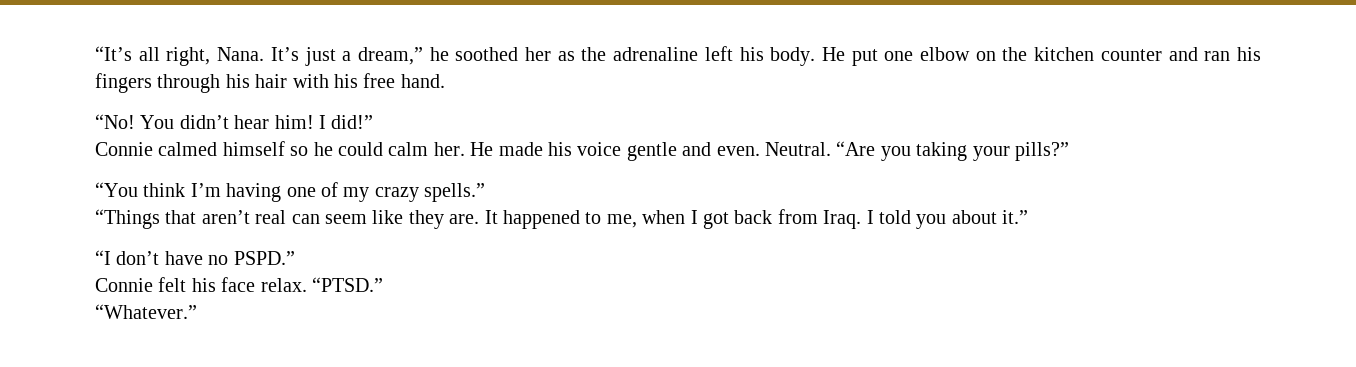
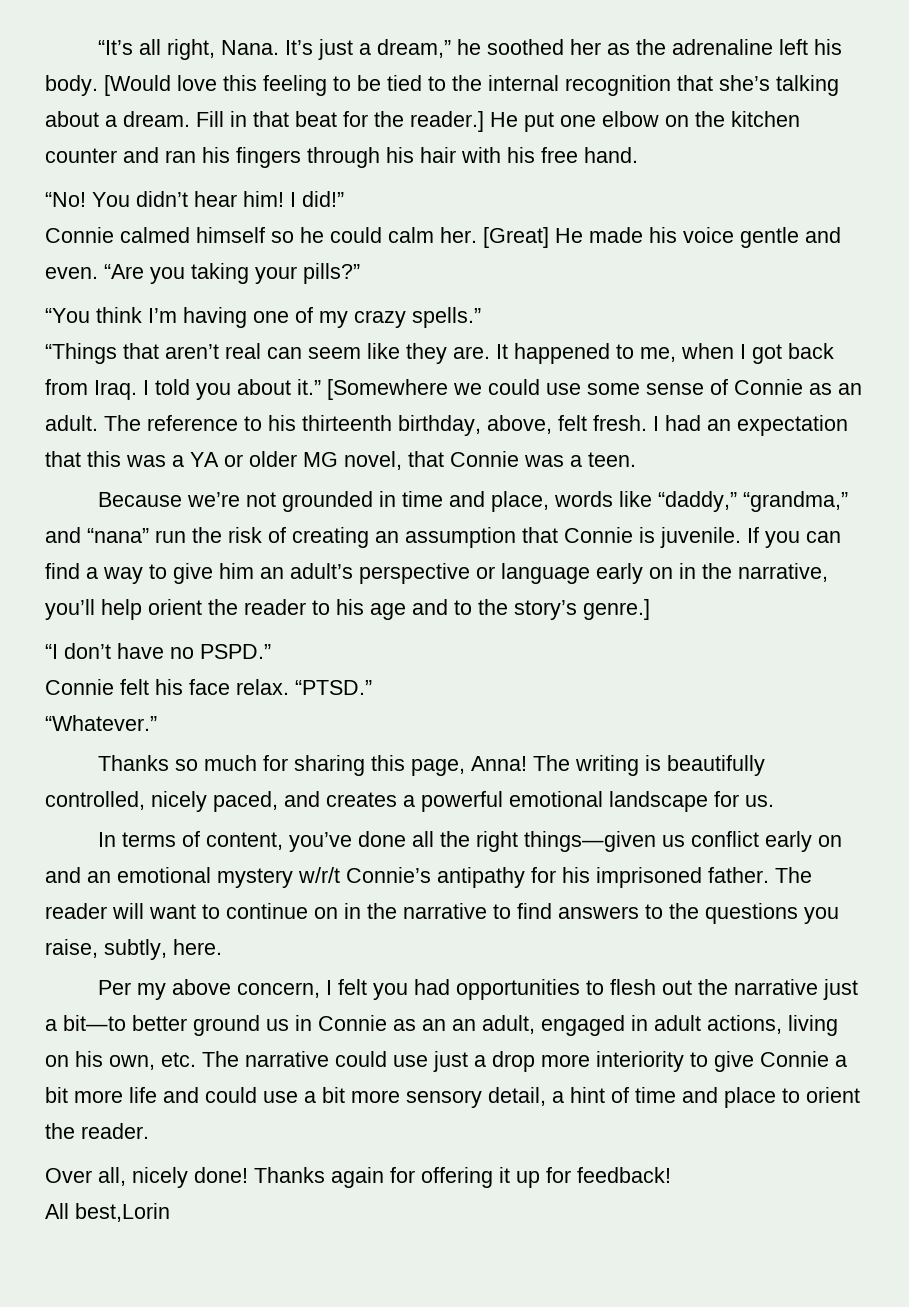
(816, 56) none -> [104,75,839,96] [45,111,484,132] [Would love this feeling to be tied to the internal recognition that she’s talking about a dream. Fill in that beat for the reader.]
(465, 149) none -> [483,227,549,248] [Great]
[764,142,831,156] Neutral. -> (98, 273) none
(1029, 217) none -> [327,379,862,400] [45,415,848,436] [45,451,636,470] [97,491,848,512] [45,527,841,548] [45,563,828,584] [45,599,650,620] [Somewhere we could use some sense of Connie as an adult. The reference to his thirteenth birthday, above, felt fresh. I had an expectation that this was a YA or older MG novel, that Connie was a teen. // Because we’re not grounded in time and place, words like “daddy,” “grandma,” and “nana” run the risk of creating an assumption that Connie is juvenile. If you can find a way to give him an adult’s perspective or language early on in the narrative, you’ll help orient the reader to his age and to the story’s genre.]
(197, 311) none -> [97,755,765,776] [45,791,774,812] [97,831,842,852] [45,867,812,888] [45,903,839,924] [45,939,222,960] [97,979,858,1000] [45,1015,838,1036] [45,1051,847,1072] [45,1087,860,1108] [45,1123,149,1139] [45,1167,671,1188] [45,1203,170,1222] // Thanks so much for sharing this page, Anna! The writing is beautifully controlled, nicely paced, and creates a powerful emotional landscape for us. // In terms of content, you’ve done all the right things—given us conflict early on and an emotional mystery w/r/t Connie’s antipathy for his imprisoned father. The reader will want to continue on in the narrative to find answers to the questions you raise, subtly, here. // Per my above concern, I felt you had opportunities to flesh out the narrative just a bit—to better ground us in Connie as an an adult, engaged in adult actions, living on his own, etc. The narrative could use just a drop more interiority to give Connie a bit more life and could use a bit more sensory detail, a hint of time and place to orient the reader. // Over all, nicely done! Thanks again for offering it up for feedback! // All best,Lorin

